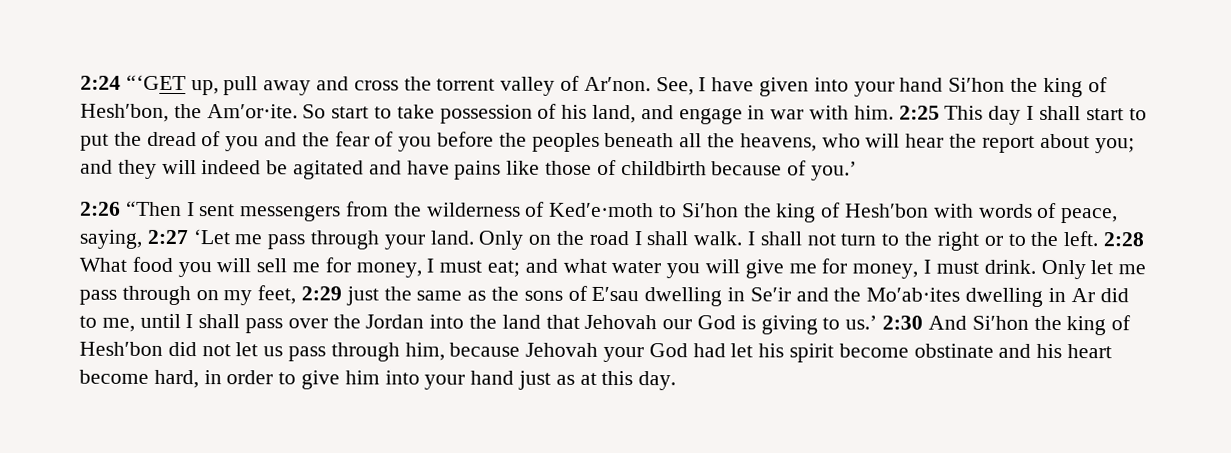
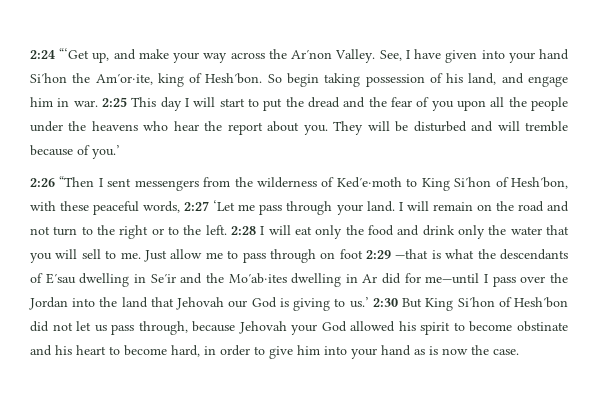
[125,74,651,96] “‘GET up, pull away and cross the torrent valley of Ar′non. -> [59,48,376,63] “‘Get up, and make your way across the Ar′non Valley.
[1042,77,1108,98] [80,103,435,122] king of Hesh′bon, the Am′or·ite. So start to take -> [95,73,361,87] Am′or·ite, king of Hesh′bon. So begin taking
[747,105,894,120] in war with him. -> [30,97,98,107] him in war.
[1038,105,1081,121] shall -> [193,97,216,107] will
[201,131,260,152] of you -> (341, 102) none
[437,131,1135,154] [80,159,707,180] before the peoples beneath all the heavens, who will hear the report about you; and they will indeed be agitated and have pains like those of childbirth -> [456,97,568,111] [30,121,568,135] upon all the people under the heavens who hear the report about you. They will be disturbed and will tremble
[681,202,1119,224] [79,229,142,249] Si′hon the king of Hesh′bon with words of peace, saying, -> [421,177,569,191] [30,201,181,215] King Si′hon of Hesh′bon, with these peaceful words,
[478,230,802,250] Only on the road I shall walk. I shall -> [398,201,569,212] I will remain on the road and
[79,256,1147,280] [79,285,563,306] What food you will sell me for money, I must eat; and what water you will give me for money, I must drink. Only let me pass through on my feet, 2:29 just the same as the sons -> [260,225,569,239] [30,249,569,263] I will eat only the food and drink only the water that you will sell to me. Just allow me to pass through on foot 2:29 —that is what the descendants
[79,313,241,332] to me, until I shall -> [404,273,489,284] for me—until I
[927,315,1107,336] And Si′hon the king -> [402,297,495,311] But King Si′hon
[330,342,445,362] through him, -> [138,321,188,335] through,
[692,343,754,358] had let -> [350,321,396,332] allowed
(835, 353) none -> [453,322,465,331] to
(1113, 351) none -> [109,346,120,355] to
[518,370,677,391] just as at this day. -> [414,345,519,355] as is now the case.

